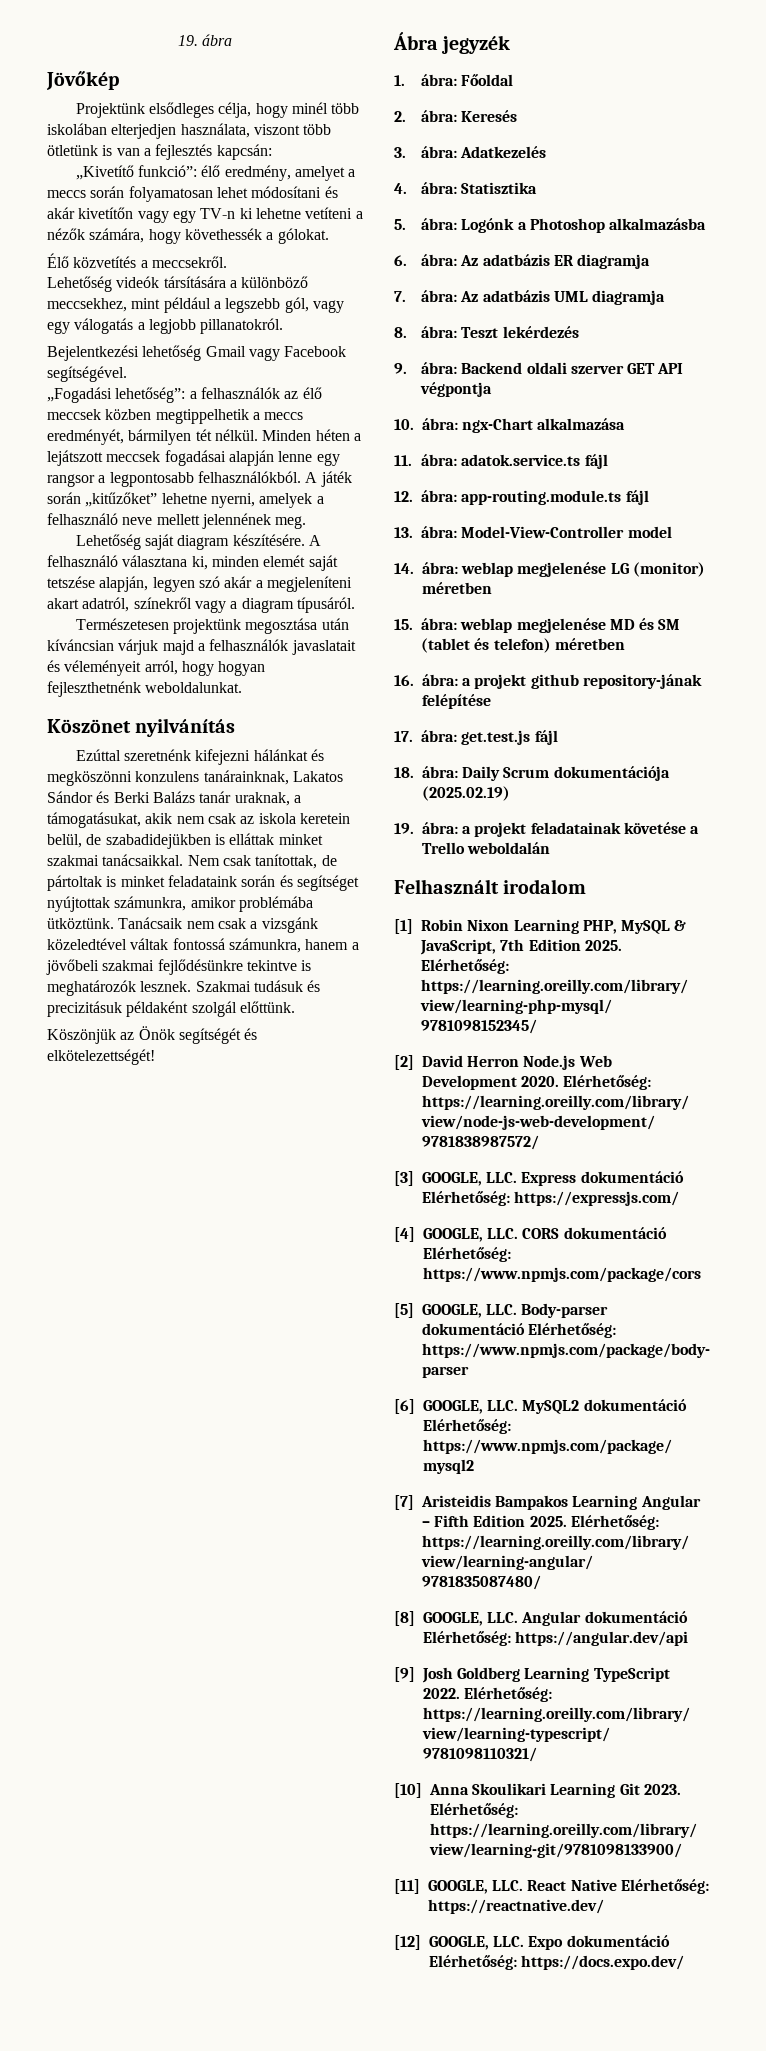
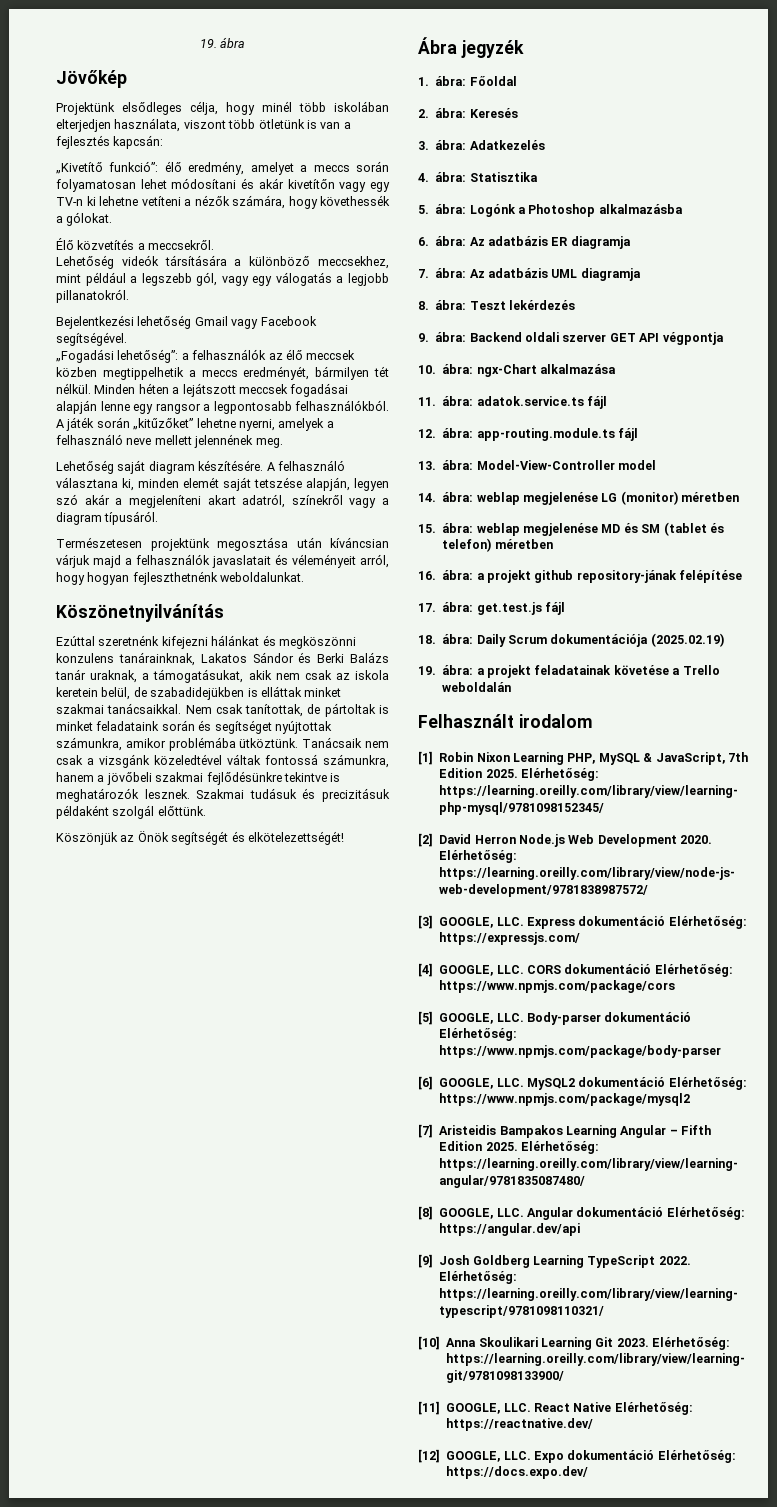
[47,718,236,737] Köszönet nyilvánítás -> [56,604,224,622] Köszönetnyilvánítás

